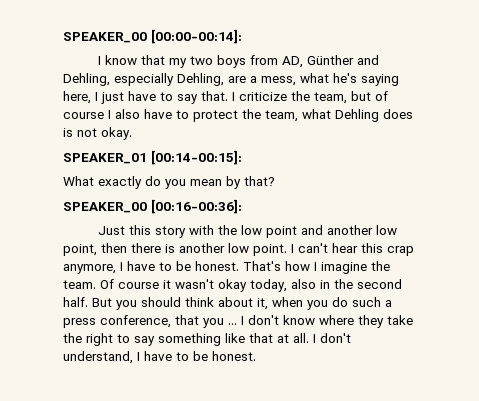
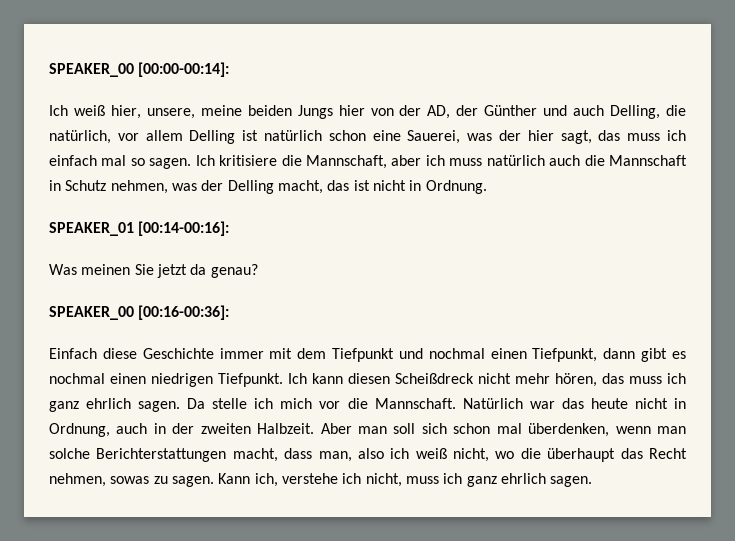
[97,55,379,68] [63,73,399,86] [63,91,388,104] [63,109,413,122] [63,127,132,140] [63,150,242,165] [63,176,275,189] [63,199,242,214] [97,225,397,238] [63,243,414,256] [63,261,390,274] [63,279,402,292] [63,297,392,310] [63,315,413,328] [63,333,351,346] [63,351,256,364] I know that my two boys from AD, Günther and Dehling, especially Dehling, are a mess, what he's saying here, I just have to say that. I criticize the team, but of course I also have to protect the team, what Dehling does is not okay. // SPEAKER_01 [00:14-00:15]: // What exactly do you mean by that? // SPEAKER_00 [00:16-00:36]: // Just this story with the low point and another low point, then there is another low point. I can't hear this crap anymore, I have to be honest. That's how I imagine the team. Of course it wasn't okay today, also in the second half. But you should think about it, when you do such a press conference, that you ... I don't know where they take the right to say something like that at all. I don't understand, I have to be honest. -> [49,105,686,119] [49,130,686,144] [49,155,687,169] [49,180,487,194] [49,221,230,236] [49,264,258,278] [49,305,230,320] [49,348,686,362] [49,373,686,387] [49,398,687,412] [49,423,687,437] [49,448,687,462] [49,473,593,487] Ich weiß hier, unsere, meine beiden Jungs hier von der AD, der Günther und auch Delling, die natürlich, vor allem Delling ist natürlich schon eine Sauerei, was der hier sagt, das muss ich einfach mal so sagen. Ich kritisiere die Mannschaft, aber ich muss natürlich auch die Mannschaft in Schutz nehmen, was der Delling macht, das ist nicht in Ordnung. // SPEAKER_01 [00:14-00:16]: // Was meinen Sie jetzt da genau? // SPEAKER_00 [00:16-00:36]: // Einfach diese Geschichte immer mit dem Tiefpunkt und nochmal einen Tiefpunkt, dann gibt es nochmal einen niedrigen Tiefpunkt. Ich kann diesen Scheißdreck nicht mehr hören, das muss ich ganz ehrlich sagen. Da stelle ich mich vor die Mannschaft. Natürlich war das heute nicht in Ordnung, auch in der zweiten Halbzeit. Aber man soll sich schon mal überdenken, wenn man solche Berichterstattungen macht, dass man, also ich weiß nicht, wo die überhaupt das Recht nehmen, sowas zu sagen. Kann ich, verstehe ich nicht, muss ich ganz ehrlich sagen.

